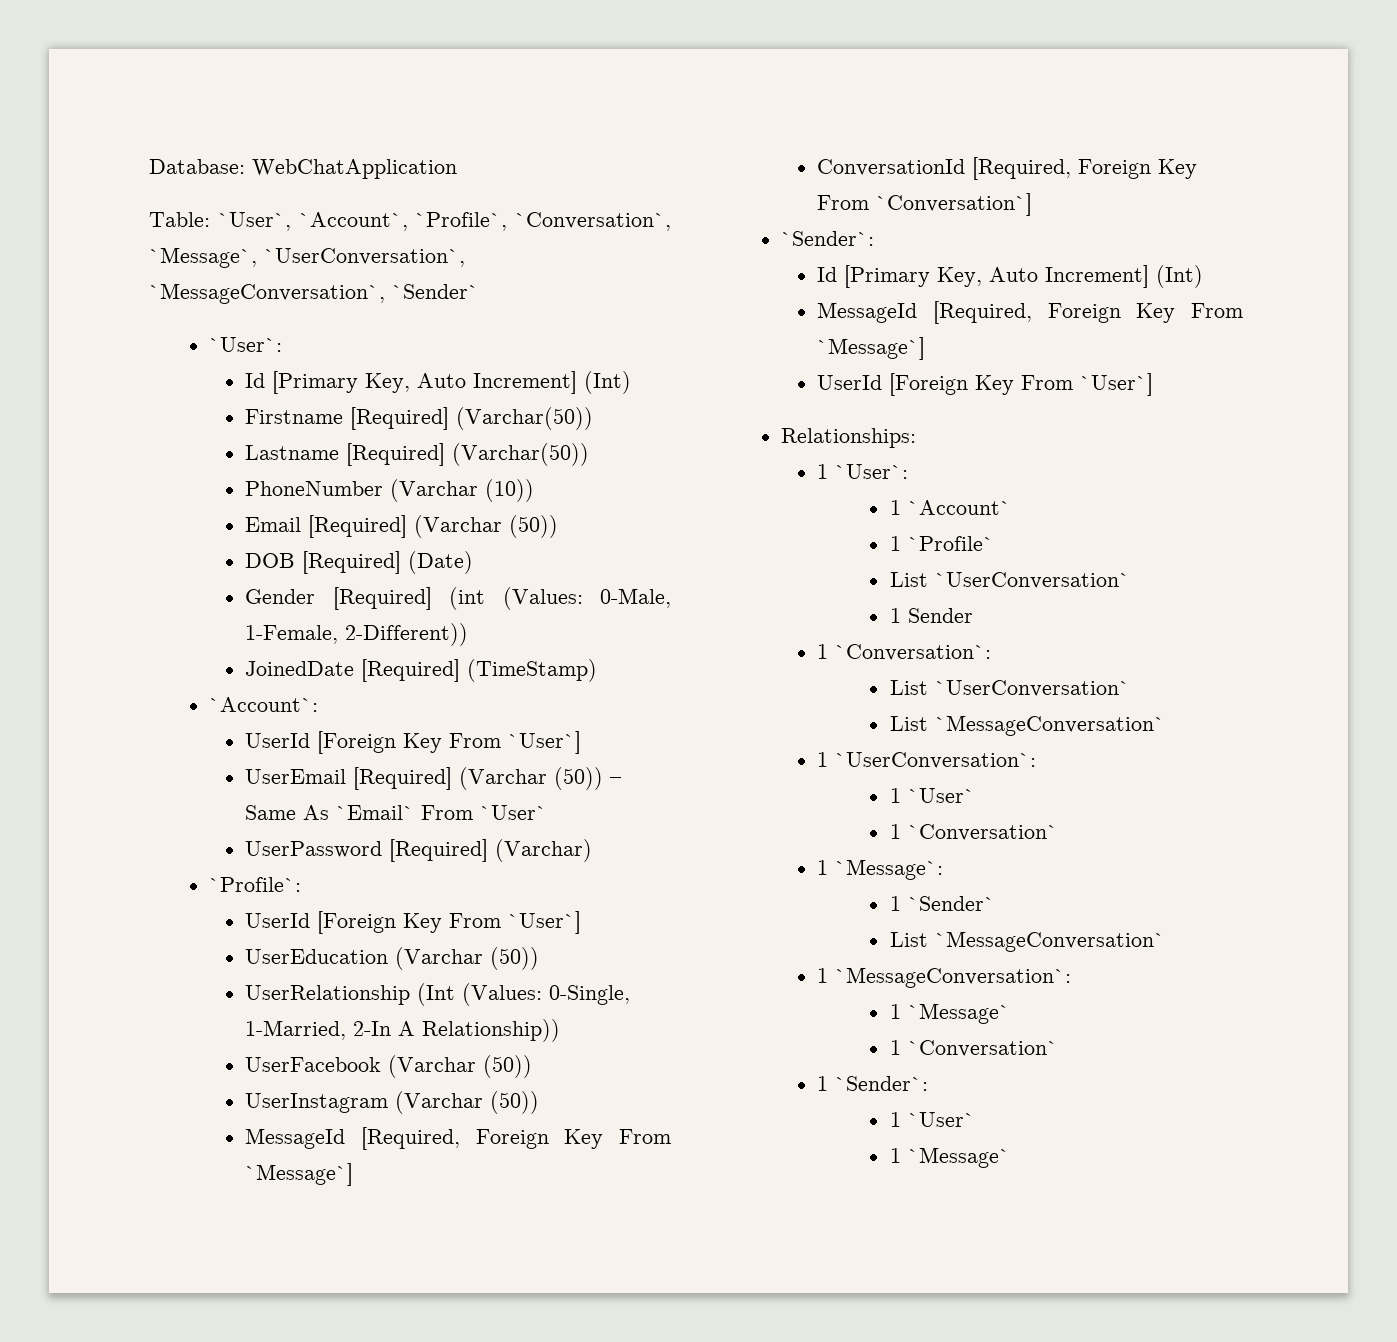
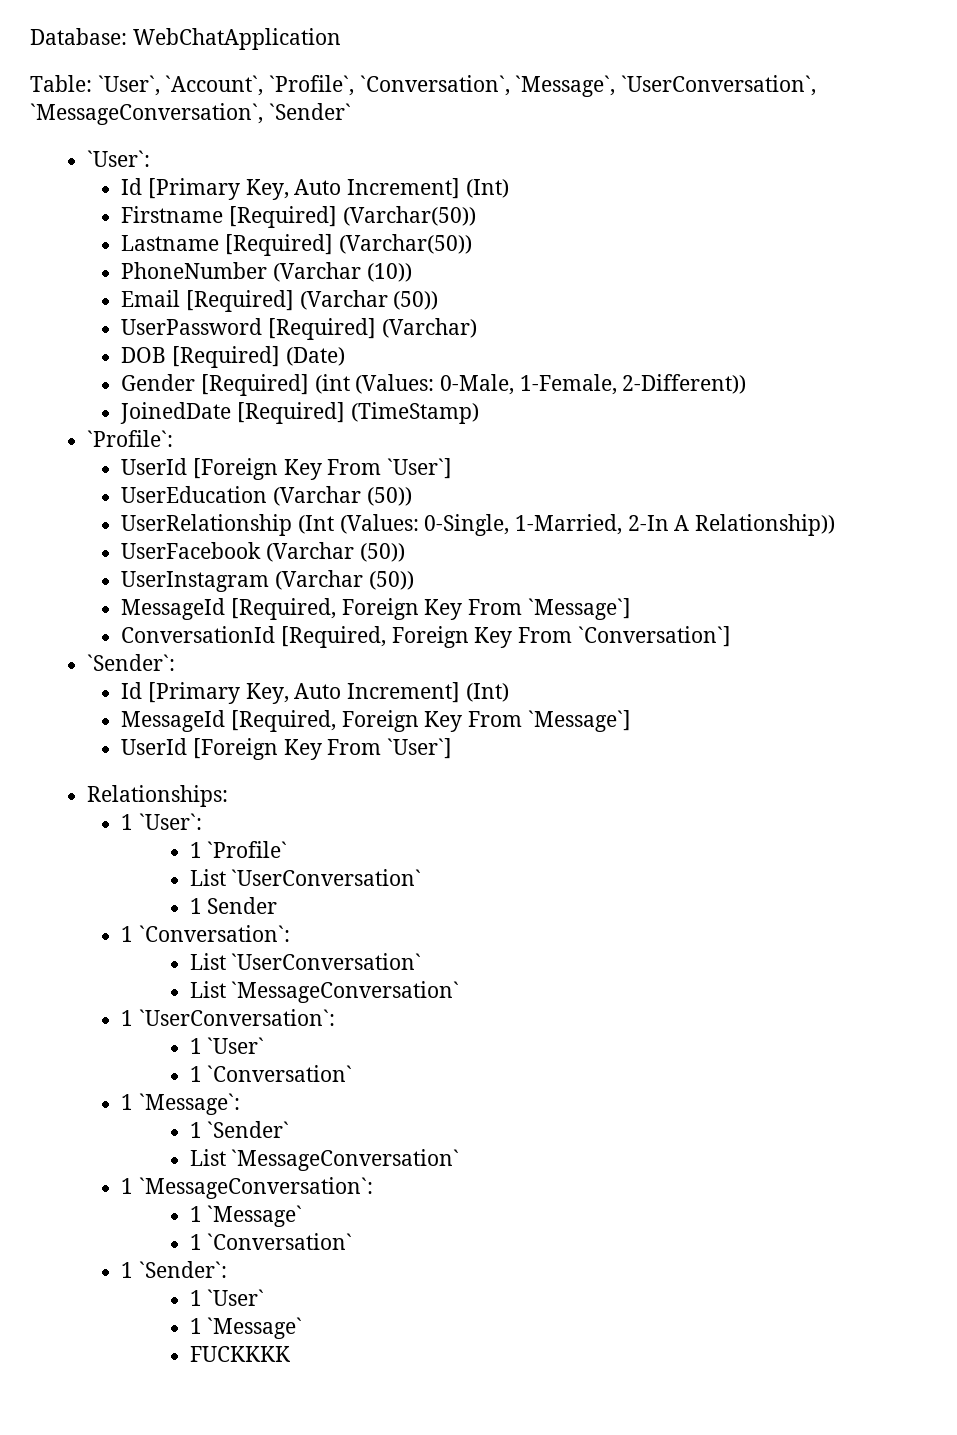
(559, 526) none -> [121,318,477,340] // UserPassword [Required] (Varchar)
[208,697,318,712] [245,731,582,754] [245,767,622,790] [245,805,548,820] [245,839,593,862] // `Account`: // UserId [Foreign Key From `User`] // UserEmail [Required] (Varchar (50)) – Same As `Email` From `User` // UserPassword [Required] (Varchar) -> (479, 413) none
[889,500,1011,515] // 1 `Account` -> (203, 821) none
(1010, 1157) none -> [189,1346,290,1362] // FUCKKKK

